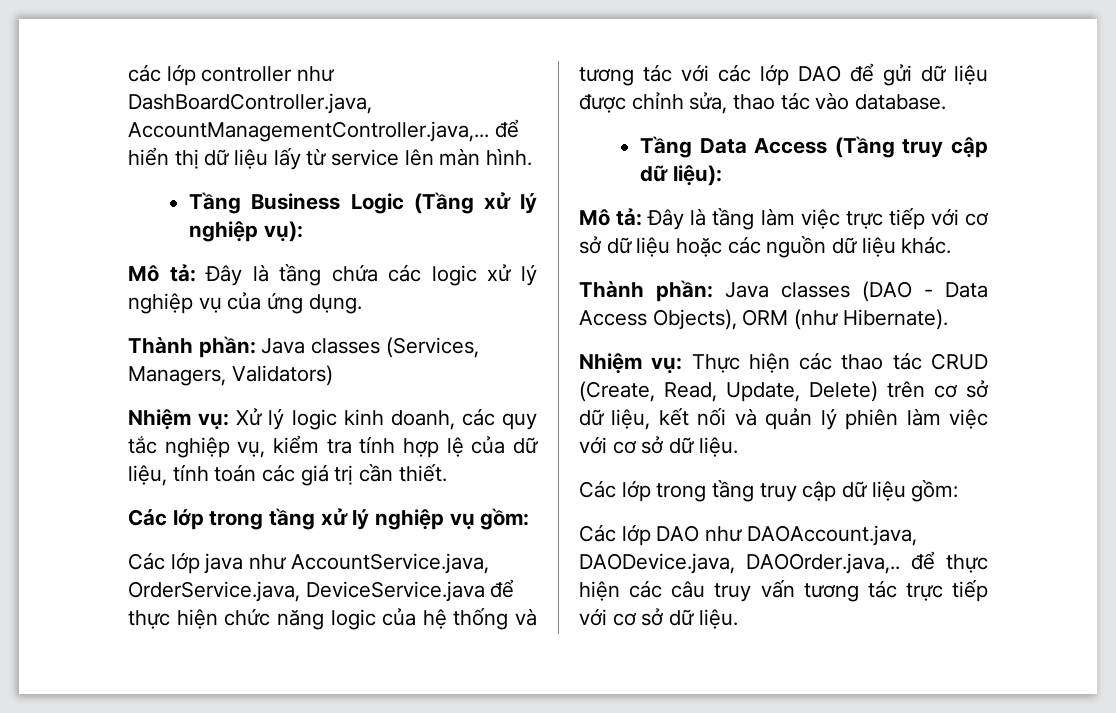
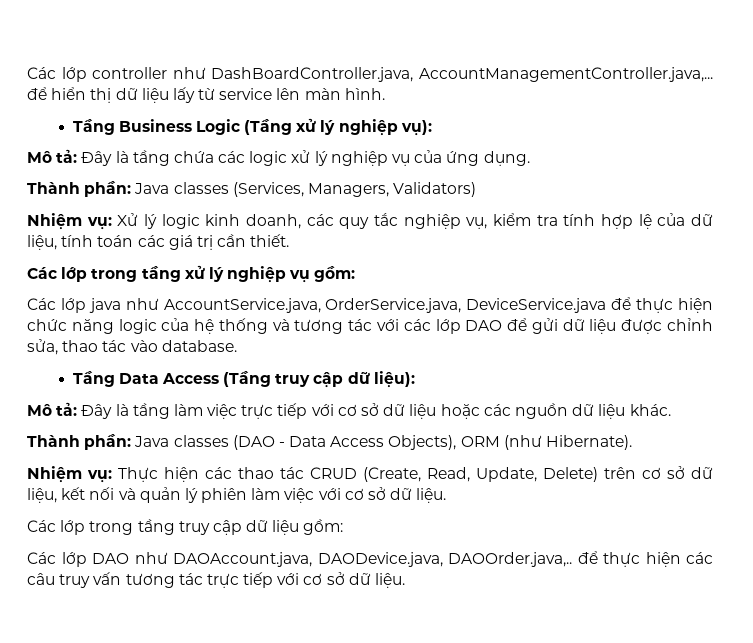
[128,64,161,82] các -> [27,67,56,79] Các

